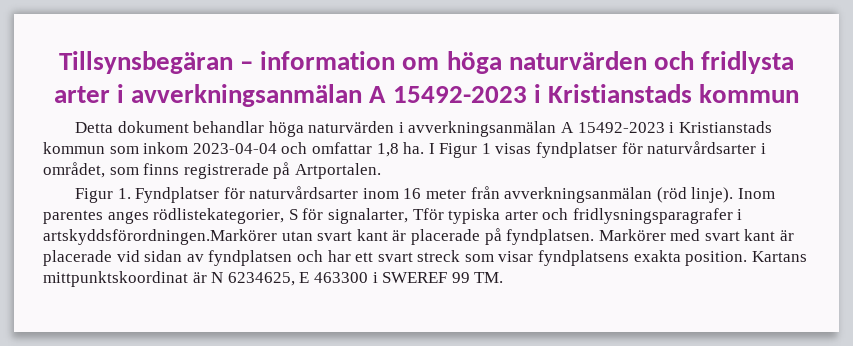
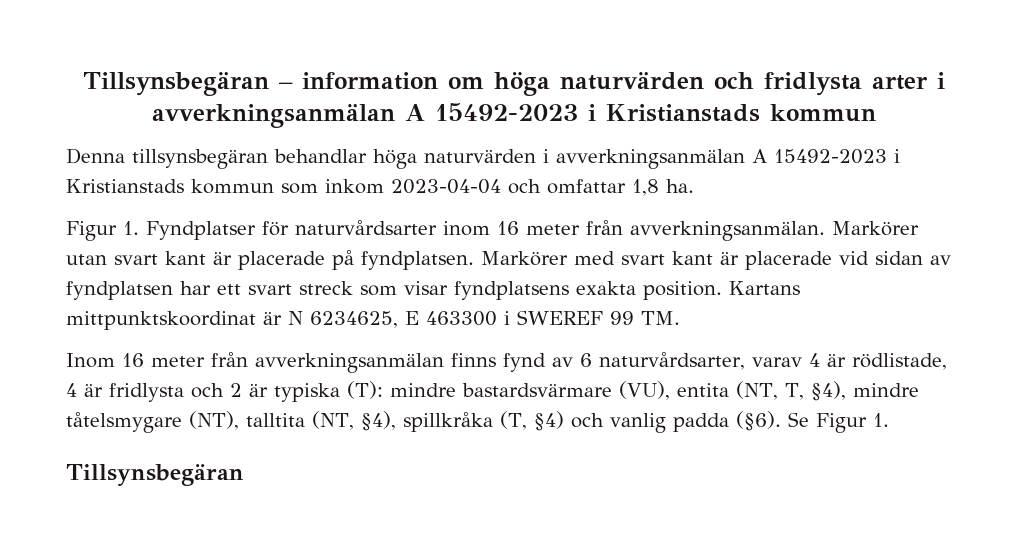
[74,121,189,133] Detta dokument -> [66,148,268,169] Denna tillsynsbegäran
[428,141,766,158] [43,162,381,179] I Figur 1 visas fyndplatser för naturvårdsarter i området, som finns registrerade på Artportalen. -> (694, 186) none
[504,187,776,203] [43,208,743,224] [43,229,277,245] avverkningsanmälan (röd linje). Inom parentes anges rödlistekategorier, S för signalarter, Tför typiska arter och fridlysningsparagrafer i artskyddsförordningen.Markörer -> [630,221,919,241] avverkningsanmälan. Markörer
[296,250,323,262] och -> (173, 290) none
(504, 277) none -> [66,352,947,373] [66,381,919,402] [66,411,889,433] [66,464,244,486] // Inom 16 meter från avverkningsanmälan finns fynd av 6 naturvårdsarter, varav 4 är rödlistade, 4 är fridlysta och 2 är typiska (T): mindre bastardsvärmare (VU), entita (NT, T, §4), mindre tåtelsmygare (NT), talltita (NT, §4), spillkråka (T, §4) och vanlig padda (§6). Se Figur 1. // Tillsynsbegäran

